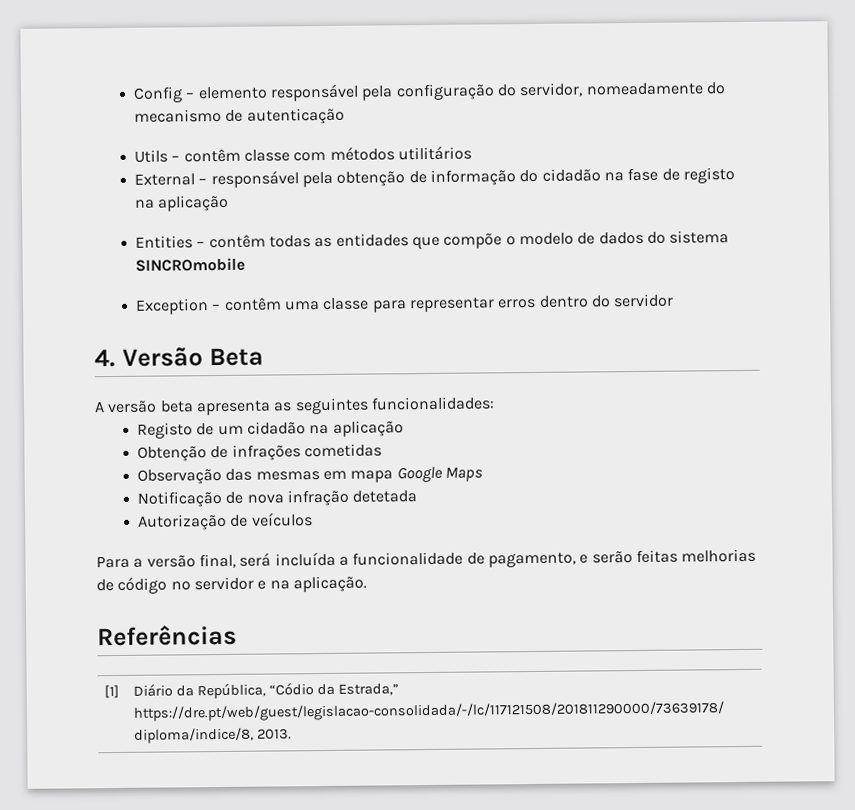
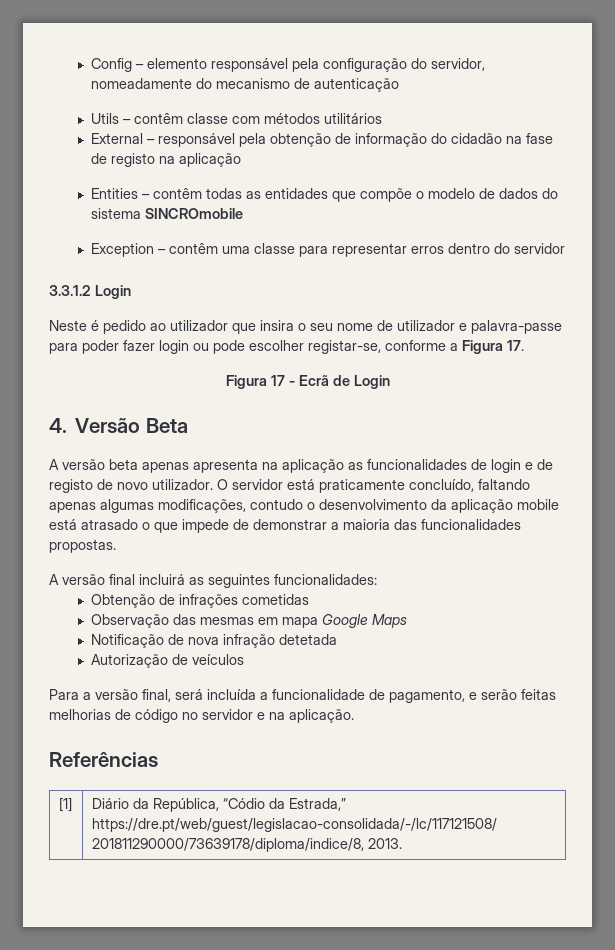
(675, 300) none -> [49,285,131,299] [49,320,562,334] [49,340,524,354] [225,375,390,389] // 3.3.1.2 Login // Neste é pedido ao utilizador que insira o seu nome de utilizador e palavra-passe para poder fazer login ou pode escolher registar-se, conforme a Figura 17. // Figura 17 - Ecrã de Login
[195,396,495,416] [137,420,404,439] apresenta as seguintes funcionalidades: // Registo de um cidadão na aplicação -> [142,459,553,473] [49,479,530,493] [49,499,559,513] [49,519,521,533] [49,539,116,553] [49,574,377,588] apenas apresenta na aplicação as funcionalidades de login e de registo de novo utilizador. O servidor está praticamente concluído, faltando apenas algumas modificações, contudo o desenvolvimento da aplicação mobile está atrasado o que impede de demonstrar a maioria das funcionalidades propostas. // A versão final incluirá as seguintes funcionalidades:

